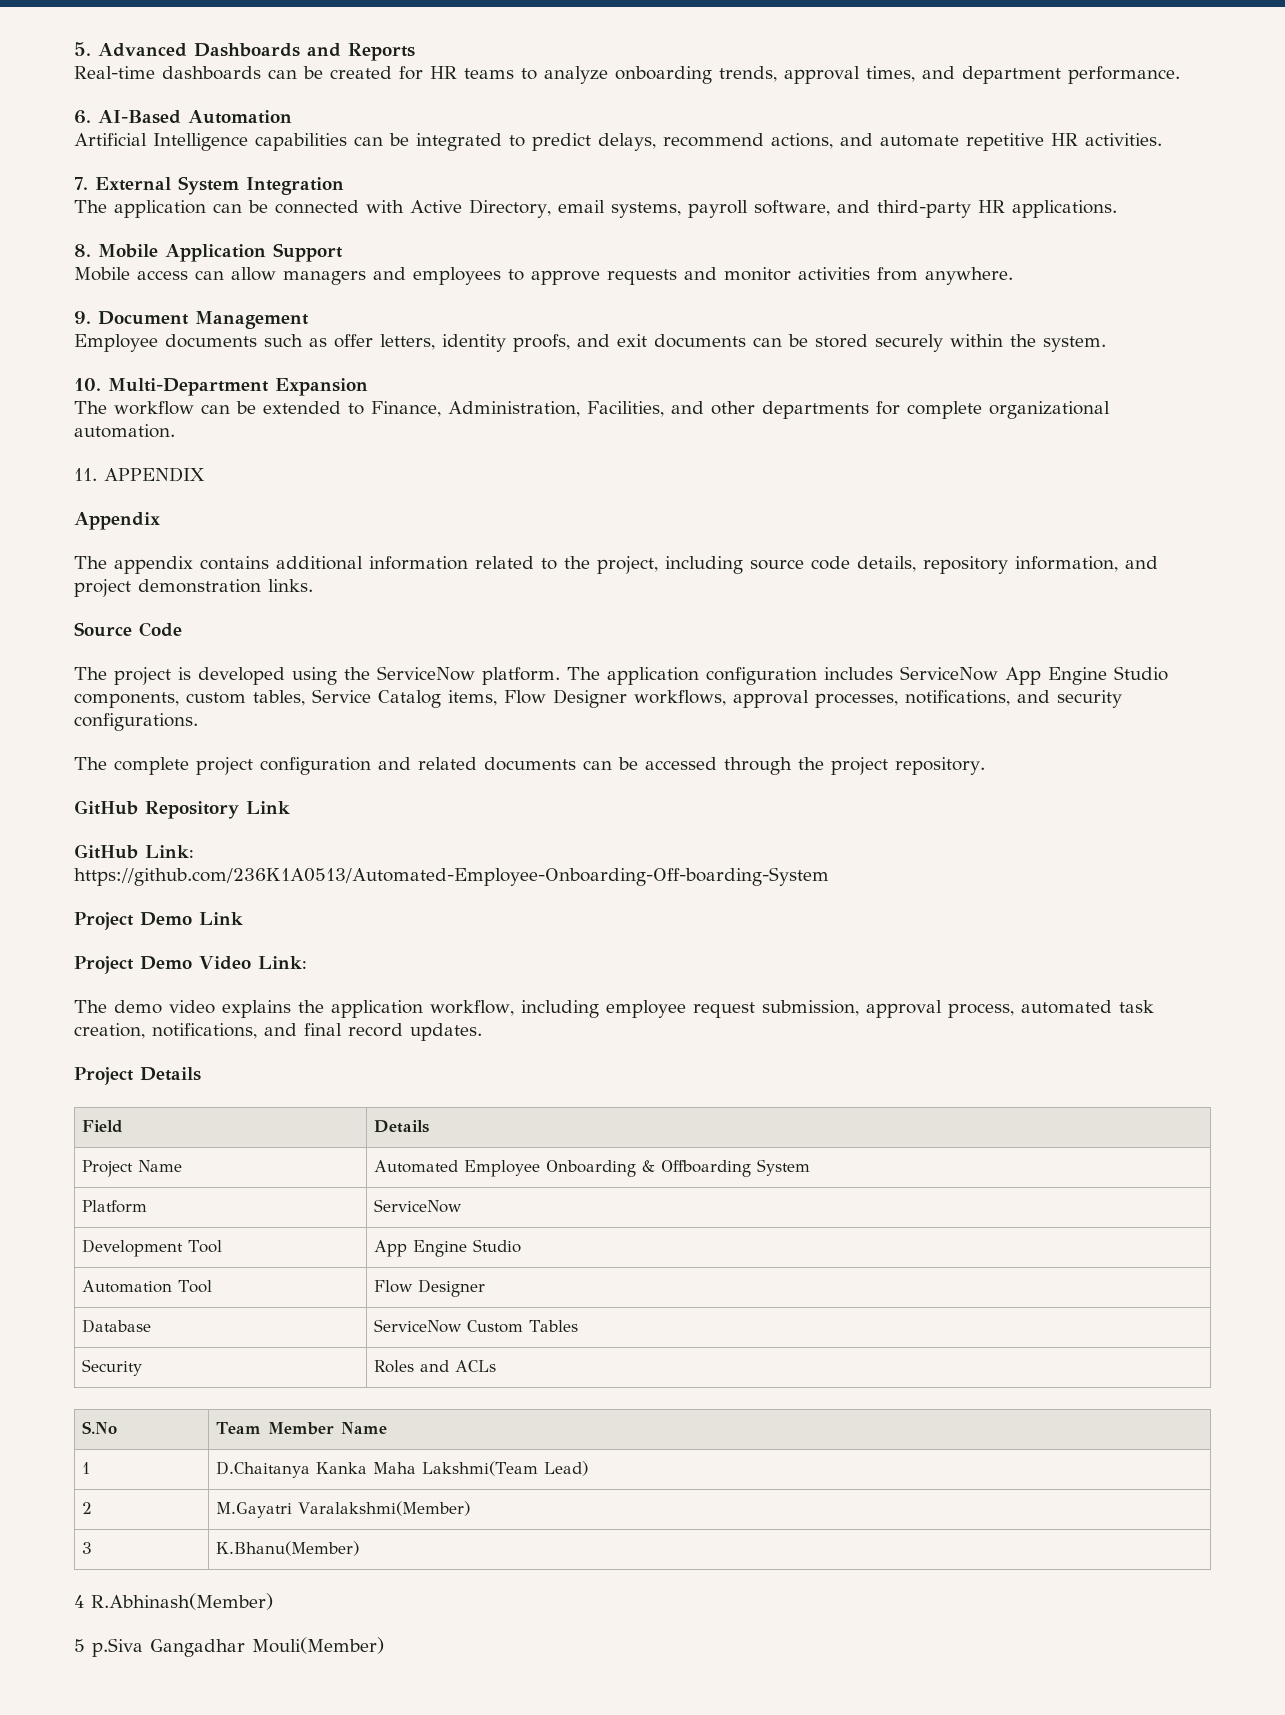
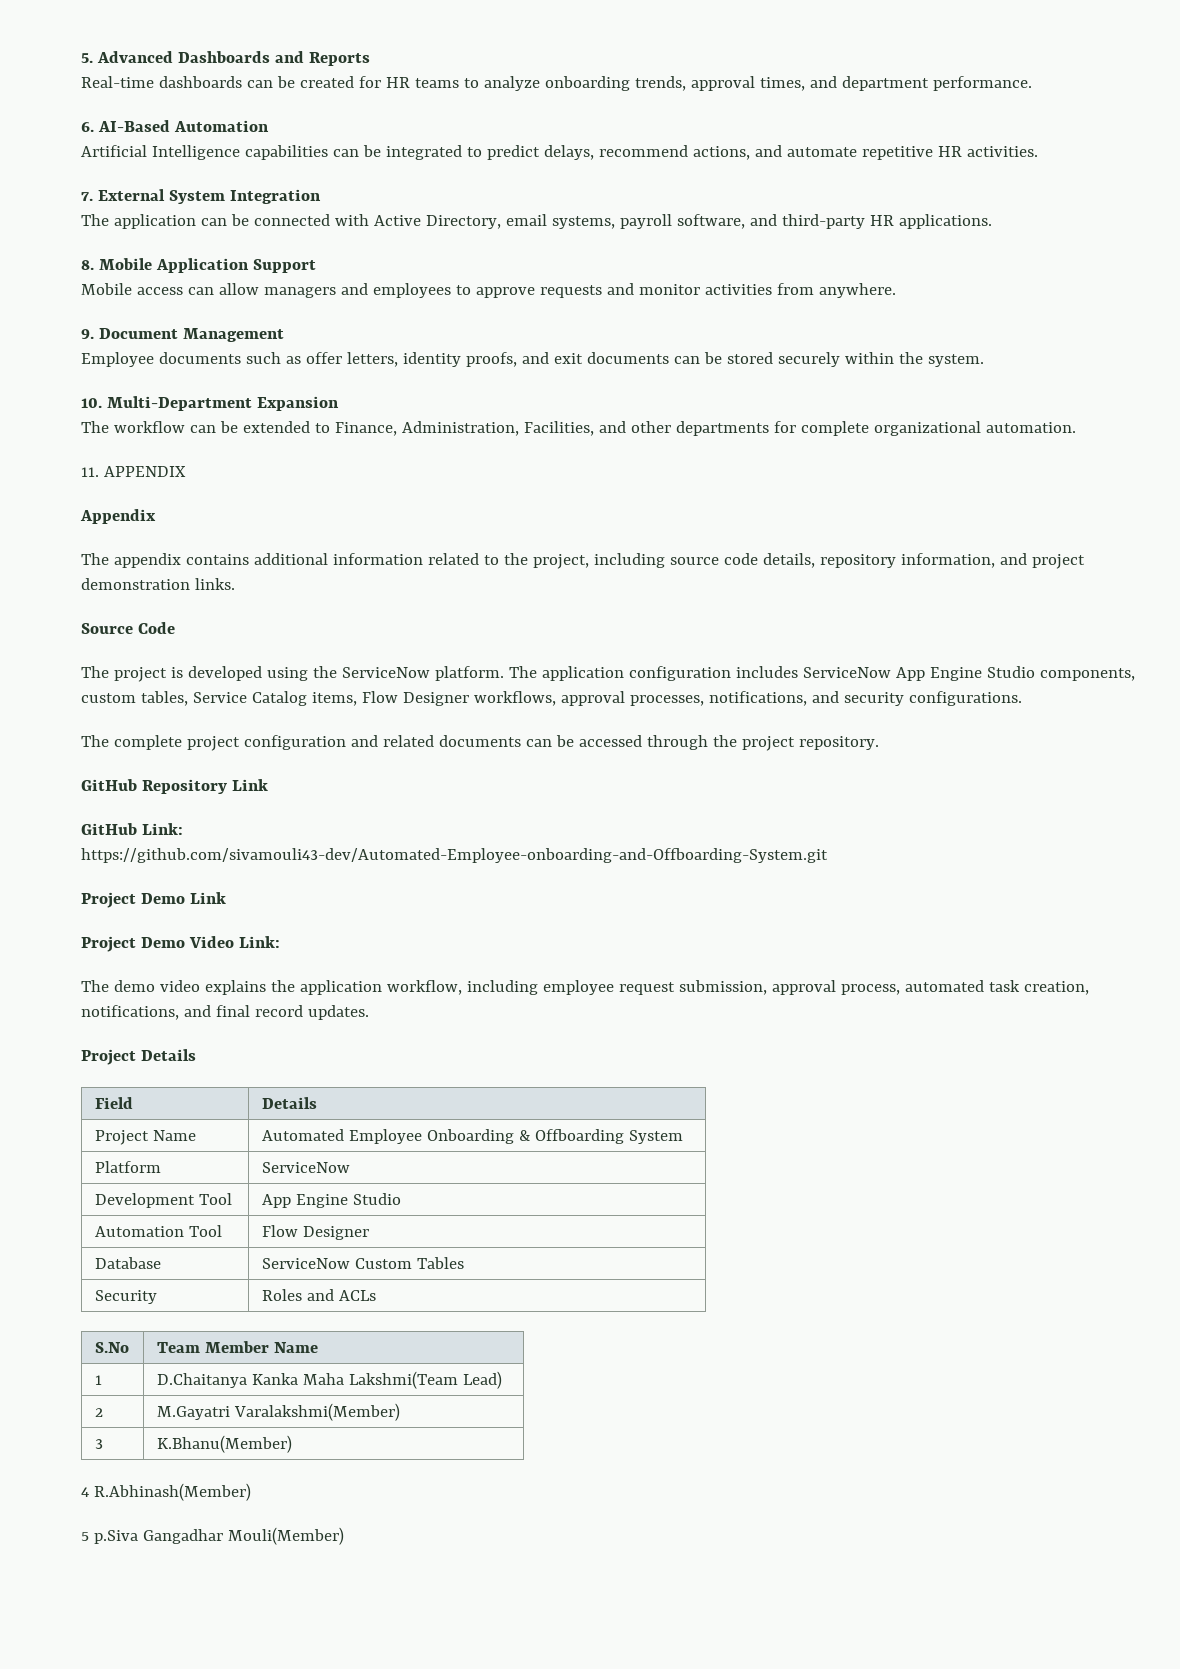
[74,867,829,886] https://github.com/236K1A0513/Automated-Employee-Onboarding-Off-boarding-System -> [81,848,828,863] https://github.com/sivamouli43-dev/Automated-Employee-onboarding-and-Offboarding-System.git

